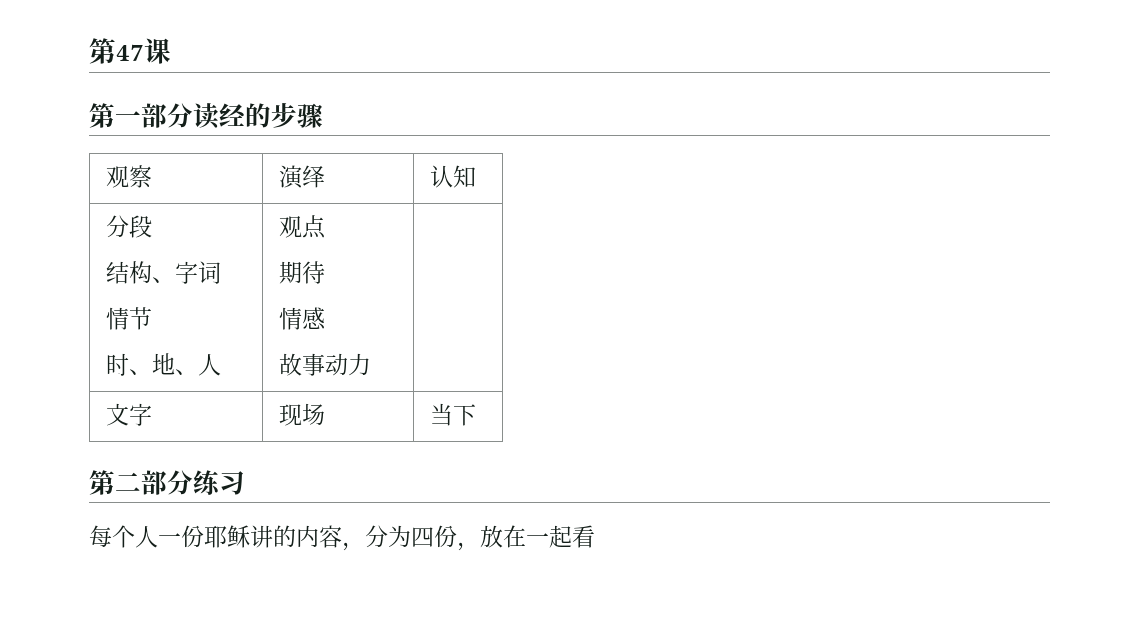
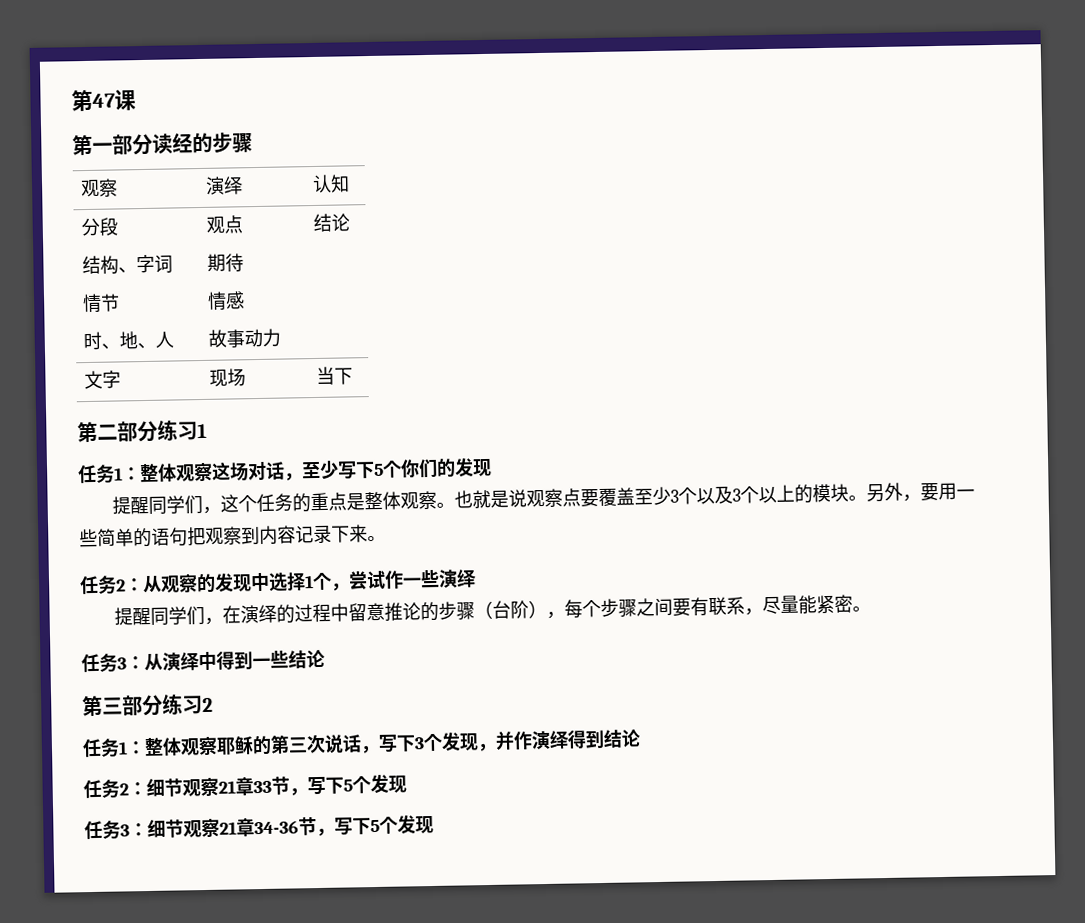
(371, 364) none -> [312,213,350,233] 结论
[89,525,595,551] // 每个人一份耶稣讲的内容，分为四份，放在一起看 -> [197,423,207,439] [77,457,492,484] [111,482,975,515] [79,524,386,548] [79,569,477,595] [113,594,871,626] [81,649,325,673] [82,693,213,717] [82,729,641,758] [83,773,407,799] [84,814,434,840] 1 // 任务1：整体观察这场对话，至少写下5个你们的发现 // 提醒同学们，这个任务的重点是整体观察。也就是说观察点要覆盖至少3个以及3个以上的模块。另外，要用一些简单的语句把观察到内容记录下来。 // 任务2：从观察的发现中选择1个，尝试作一些演绎 // 提醒同学们，在演绎的过程中留意推论的步骤（台阶），每个步骤之间要有联系，尽量能紧密。 // 任务3：从演绎中得到一些结论 // 第三部分练习2 // 任务1：整体观察耶稣的第三次说话，写下3个发现，并作演绎得到结论 // 任务2：细节观察21章33节，写下5个发现 // 任务3：细节观察21章34-36节，写下5个发现

